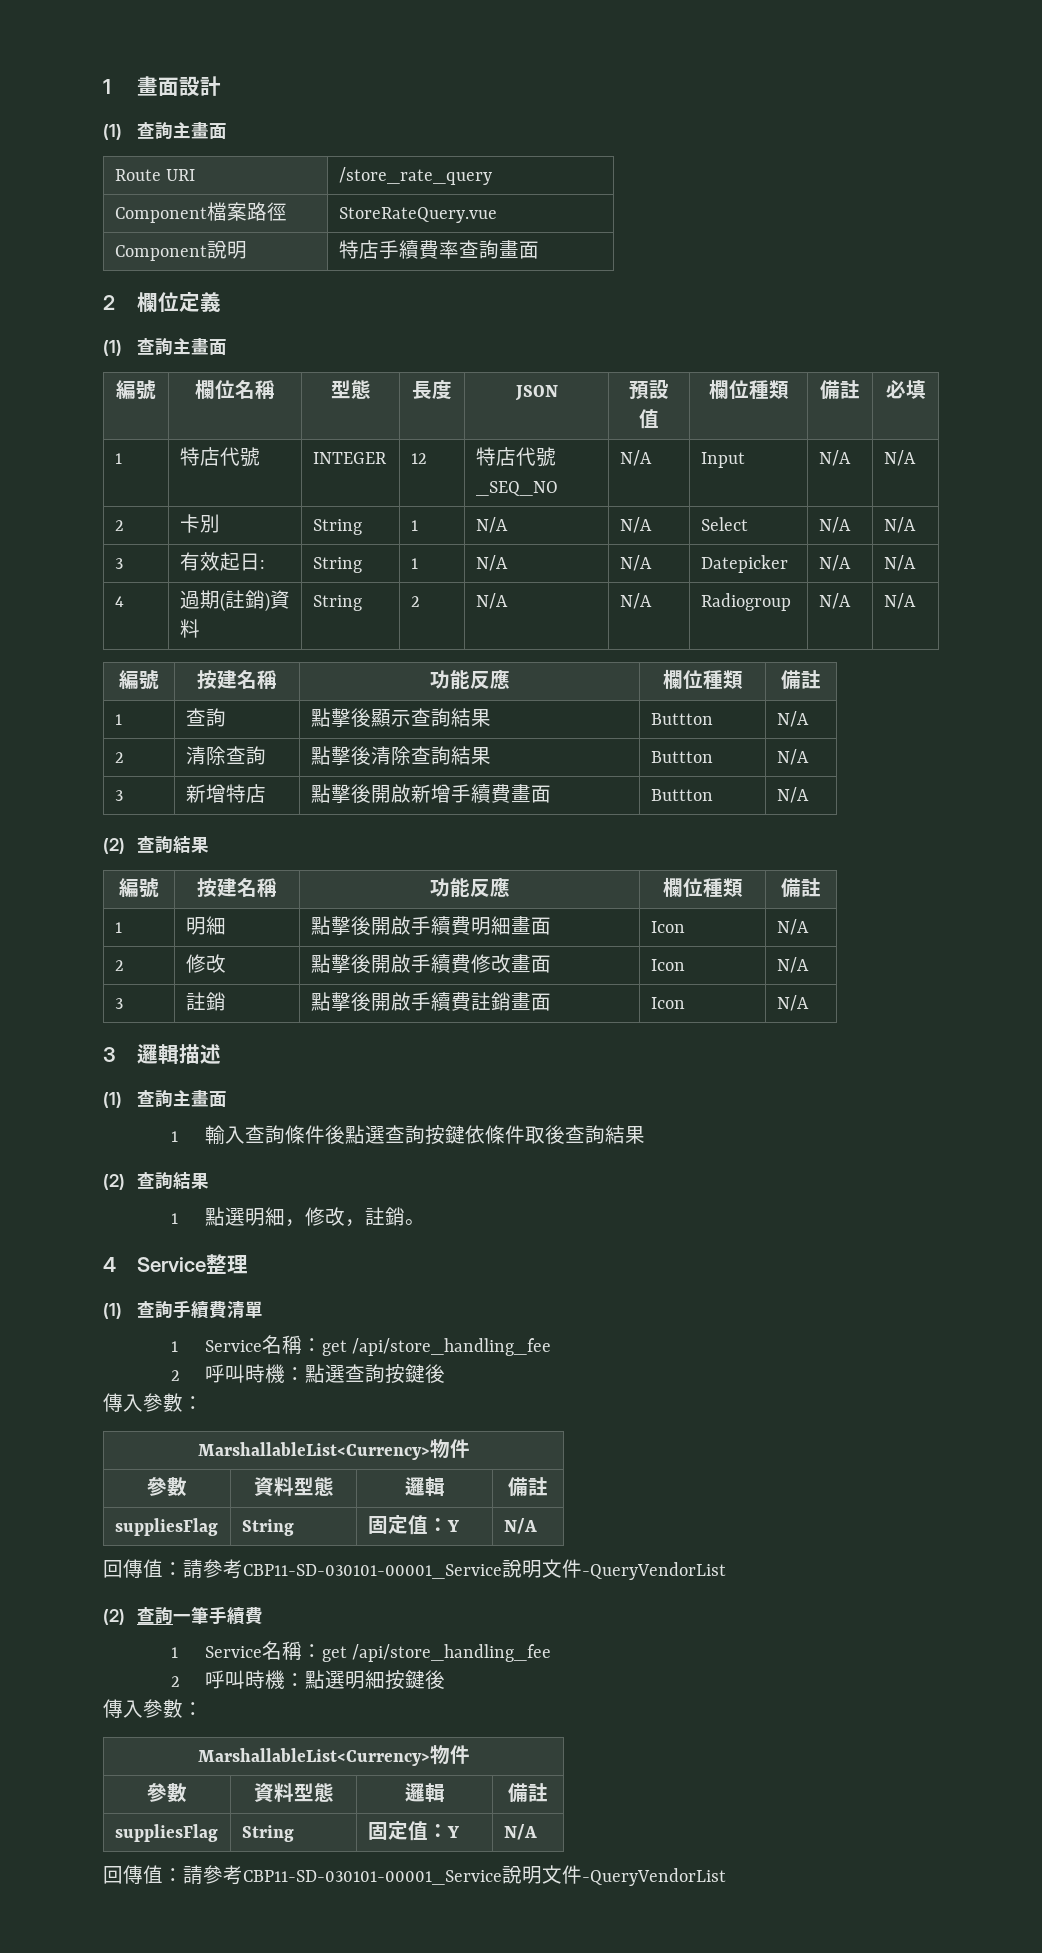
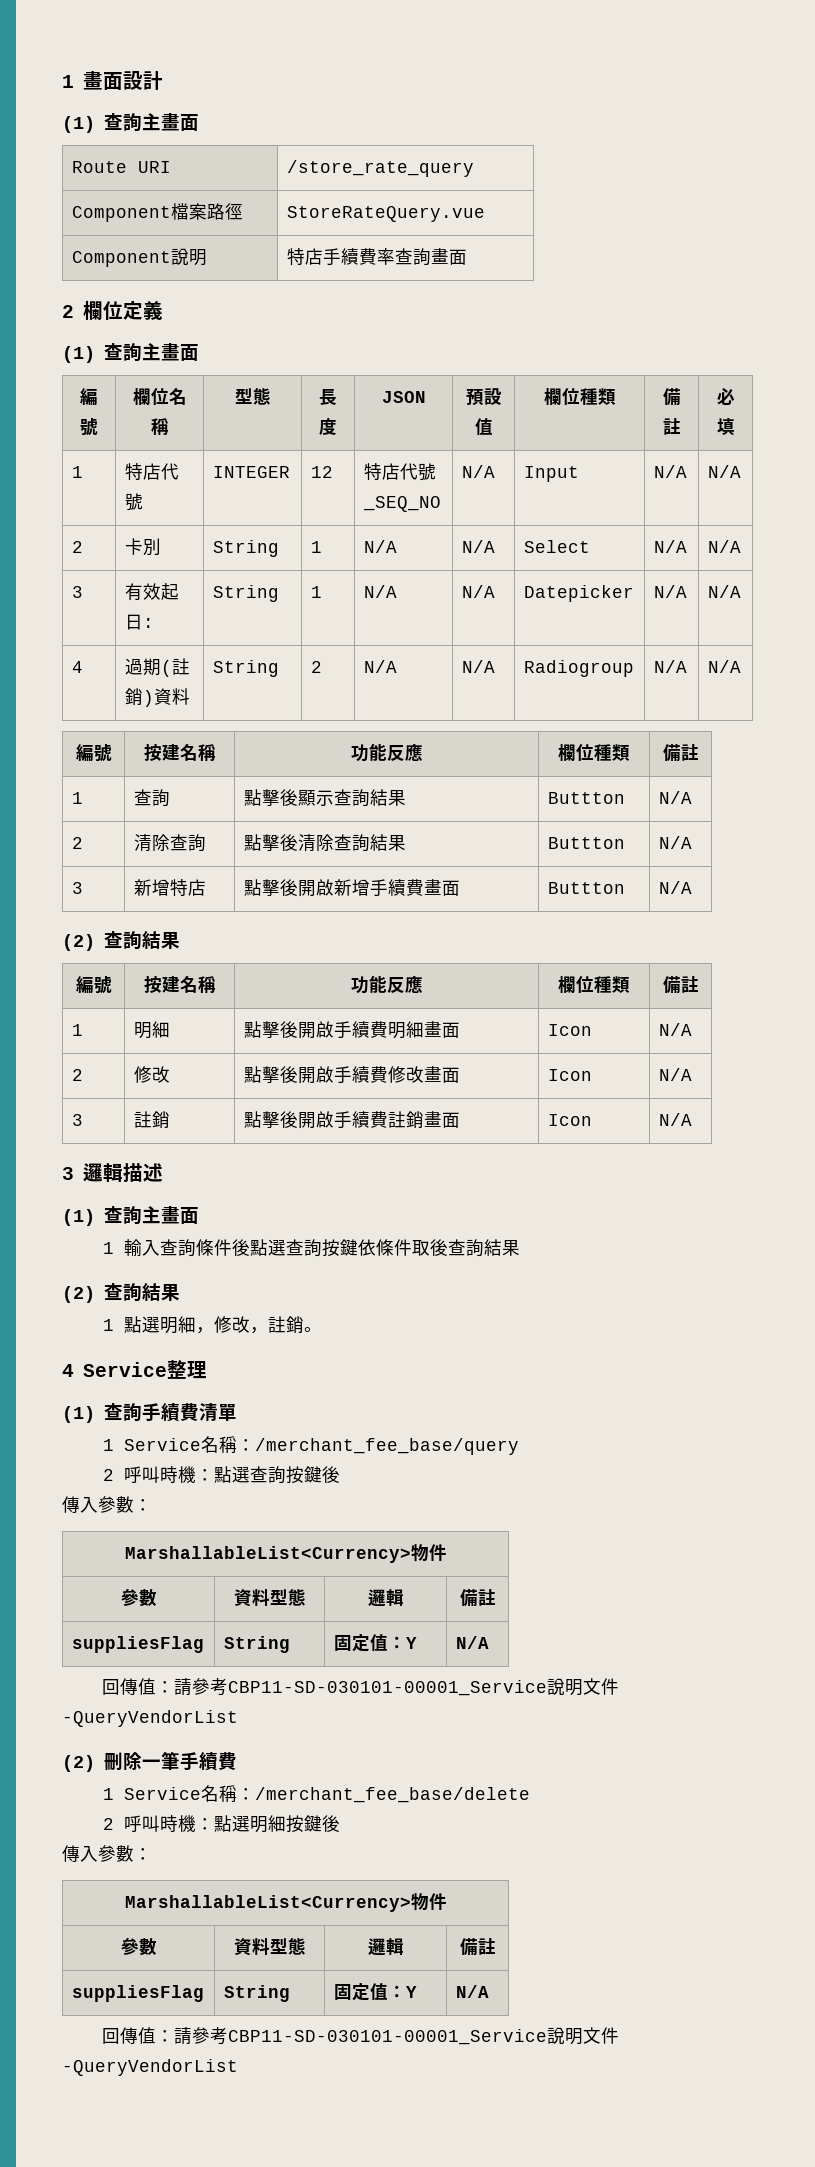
[321,1338,551,1356] get /api/store_handling_fee -> [254,1438,519,1455] /merchant_fee_base/query
[136,1607,173,1624] 查詢 -> [103,1752,142,1771] 刪除
[321,1644,551,1662] get /api/store_handling_fee -> [254,1787,530,1803] /merchant_fee_base/delete

